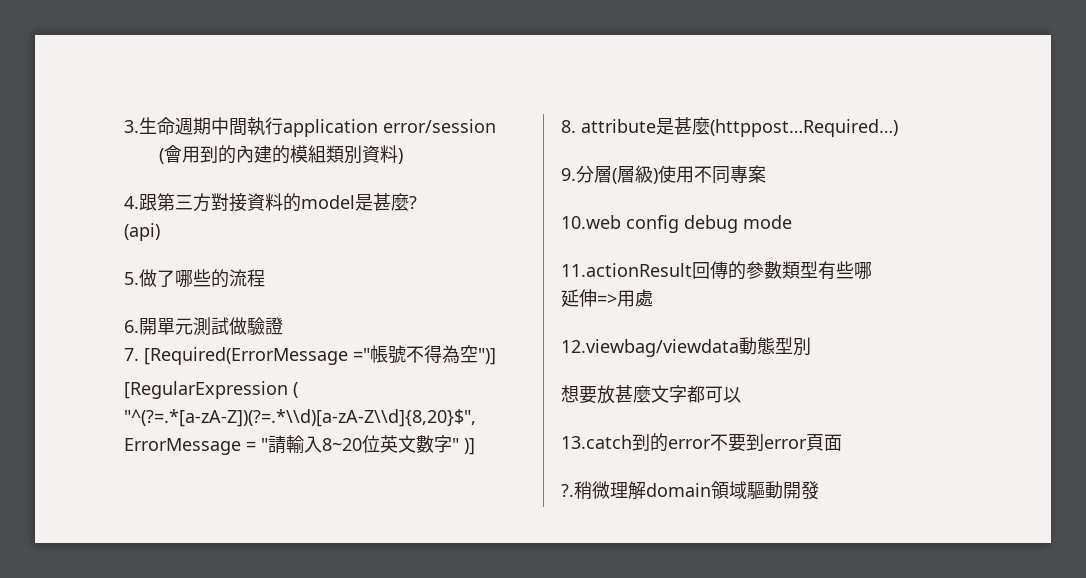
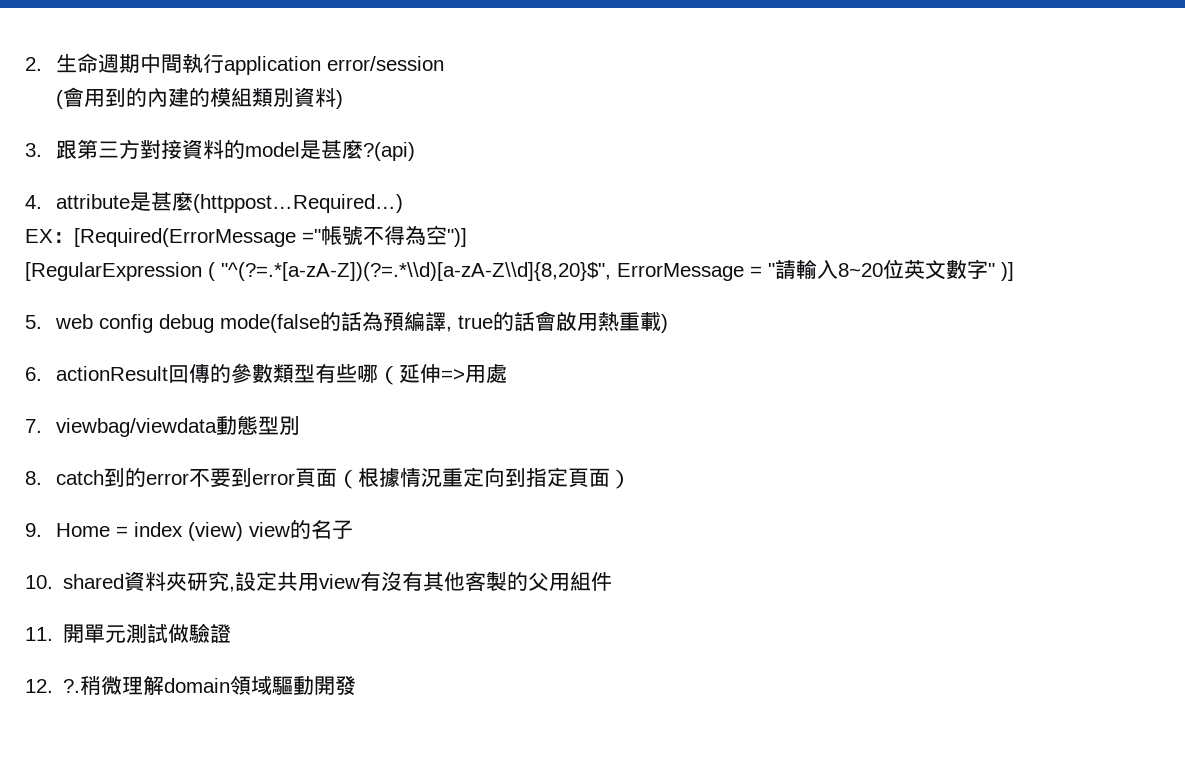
[124,120,139,133] 3. -> [25,57,42,71] 2.
[124,196,139,209] 4. -> [25,143,42,157] 3.
[409,196,417,209] [124,223,160,241] [124,269,265,288] [124,317,283,336] [124,348,139,361] ? // (api) // 5.做了哪些的流程 // 6.開單元測試做驗證 // 7. -> [362,142,415,161] [25,191,403,213] [25,229,74,243] ?(api) // 4. attribute是甚麼(httppost…Required…) // EX：
[561,117,898,137] [561,165,766,184] [561,215,792,233] [561,263,692,277] 8. attribute是甚麼(httppost…Required…) // 9.分層(層級)使用不同專案 // 10.web config debug mode // 11.actionResult -> [25,311,668,333] [25,366,168,381] 5. web config debug mode(false的話為預編譯, true的話會啟用熱重載) // 6. actionResult
(872, 270) // -> [377,365,399,385] （
[561,339,739,357] 12.viewbag/viewdata -> [25,418,217,437] 7. viewbag/viewdata
[561,385,741,404] [561,435,632,449] 想要放甚麼文字都可以 // 13.catch -> [25,470,104,485] 8. catch
(842, 442) // -> [336,467,631,489] [25,520,353,541] [25,571,613,592] [25,623,232,643] [25,679,53,693] （根據情況重定向到指定頁面） // 9. Home = index (view) view的名子 // 10. shared資料夾研究,設定共用view有沒有其他客製的父用組件 // 11.開單元測試做驗證 // 12.

